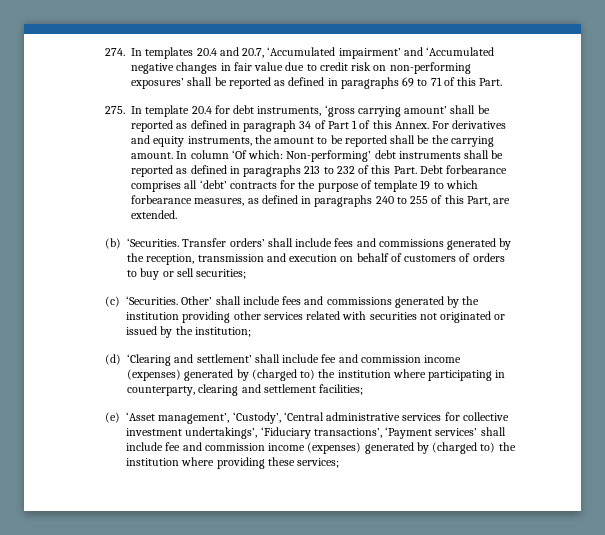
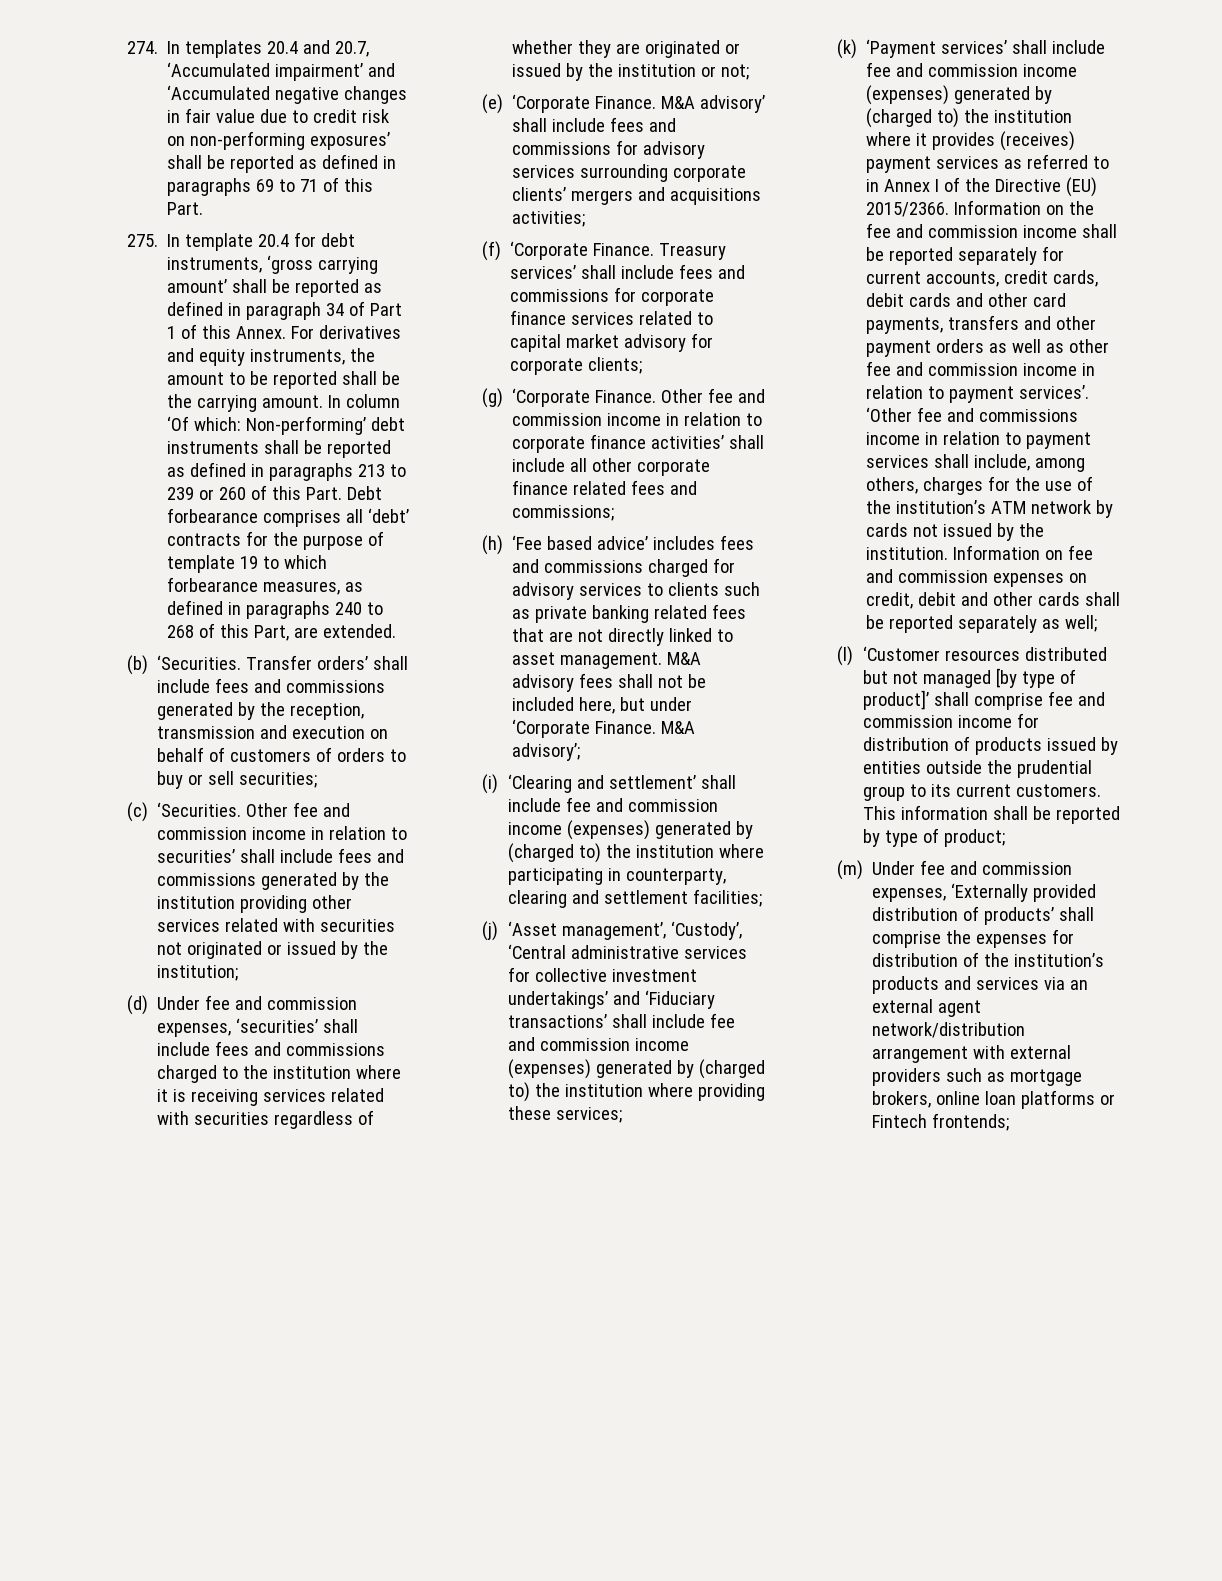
[336,166,355,174] 232 -> [167,487,247,500] 239 or 260
[410,196,429,204] 255 -> [167,625,195,638] 268
[181,296,213,305] Other’ -> [246,802,351,817] [157,826,408,840] [157,849,236,863] Other fee and commission income in relation to securities’
(122, 359) none -> [157,995,358,1010] [157,1018,359,1037] [157,1041,386,1056] [157,1065,402,1083] [157,1088,385,1106] [157,1110,375,1129] [512,40,741,58] [512,63,750,81] [481,94,766,114] [512,117,677,132] [512,140,706,159] [512,164,747,182] [512,187,762,205] [512,211,586,227] [481,241,727,261] [510,264,746,279] [510,287,715,306] [510,310,714,325] [510,333,714,352] [510,357,643,375] [481,388,766,408] [512,412,763,426] [512,434,765,453] [512,458,711,476] [512,480,698,495] [512,505,615,521] [481,535,755,555] [512,558,736,577] [512,582,761,600] [512,604,747,623] [512,628,734,646] [512,652,702,669] [512,673,707,692] [512,697,693,714] [512,719,696,738] [512,743,581,761] [481,774,498,794] Under fee and commission expenses, ‘securities’ shall include fees and commissions charged to the institution where it is receiving services related with securities regardless of whether they are originated or issued by the institution or not; // (e) ‘Corporate Finance. M&A advisory’ shall include fees and commissions for advisory services surrounding corporate clients’ mergers and acquisitions activities; // (f) ‘Corporate Finance. Treasury services’ shall include fees and commissions for corporate finance services related to capital market advisory for corporate clients; // (g) ‘Corporate Finance. Other fee and commission income in relation to corporate finance activities’ shall include all other corporate finance related fees and commissions; // (h) ‘Fee based advice’ includes fees and commissions charged for advisory services to clients such as private banking related fees that are not directly linked to asset management. M&A advisory fees shall not be included here, but under ‘Corporate Finance. M&A advisory’; // (i)
[105,412,121,423] (e) -> [481,921,498,941] (j)
[185,427,478,439] undertakings’, ‘Fiduciary transactions’, ‘Payment services’ -> [507,990,715,1009] [507,1014,607,1028] undertakings’ and ‘Fiduciary transactions’
(340, 463) none -> [836,39,1106,59] [866,62,1078,77] [866,85,1053,105] [866,108,1073,128] [866,131,1076,151] [866,154,1110,173] [866,177,1098,197] [866,200,1095,217] [866,223,1118,238] [866,246,1065,265] [866,270,1099,287] [866,293,1067,307] [866,315,1097,334] [866,339,1110,357] [866,361,1096,376] [866,385,1090,403] [866,407,1079,422] [866,431,1092,449] [866,454,1086,472] [866,476,1094,495] [866,500,1114,518] [866,523,1045,541] [866,545,1094,560] [866,569,1088,587] [866,592,1121,609] [866,615,1098,633] [836,646,1107,666] [862,668,1076,688] [862,690,1105,710] [862,713,1039,728] [862,736,1118,755] [862,760,1092,778] [862,784,1101,801] [862,805,1120,824] [862,828,1005,847] [836,860,1073,880] [872,883,1097,902] [872,906,1095,925] [872,929,1075,948] [872,952,1105,967] [872,976,1089,994] [872,999,982,1017] [872,1022,1026,1038] [872,1045,1072,1063] [872,1068,1083,1086] [872,1090,1116,1109] [872,1113,1010,1131] // (k) ‘Payment services’ shall include fee and commission income (expenses) generated by (charged to) the institution where it provides (receives) payment services as referred to in Annex I of the Directive (EU) 2015/2366. Information on the fee and commission income shall be reported separately for current accounts, credit cards, debit cards and other card payments, transfers and other payment orders as well as other fee and commission income in relation to payment services’. ‘Other fee and commissions income in relation to payment services shall include, among others, charges for the use of the institution’s ATM network by cards not issued by the institution. Information on fee and commission expenses on credit, debit and other cards shall be reported separately as well; // (l) ‘Customer resources distributed but not managed [by type of product]’ shall comprise fee and commission income for distribution of products issued by entities outside the prudential group to its current customers. This information shall be reported by type of product; // (m) Under fee and commission expenses, ‘Externally provided distribution of products’ shall comprise the expenses for distribution of the institution’s products and services via an external agent network/distribution arrangement with external providers such as mortgage brokers, online loan platforms or Fintech frontends;

